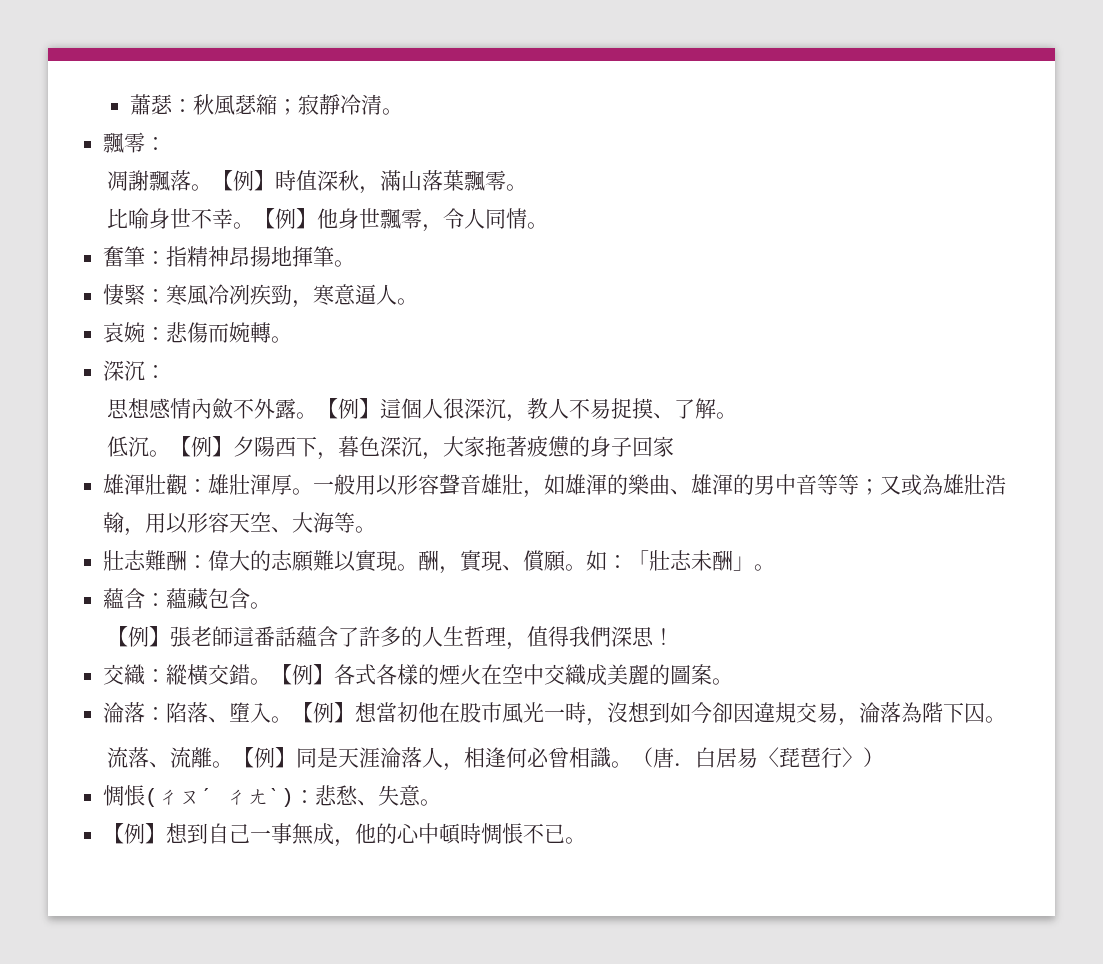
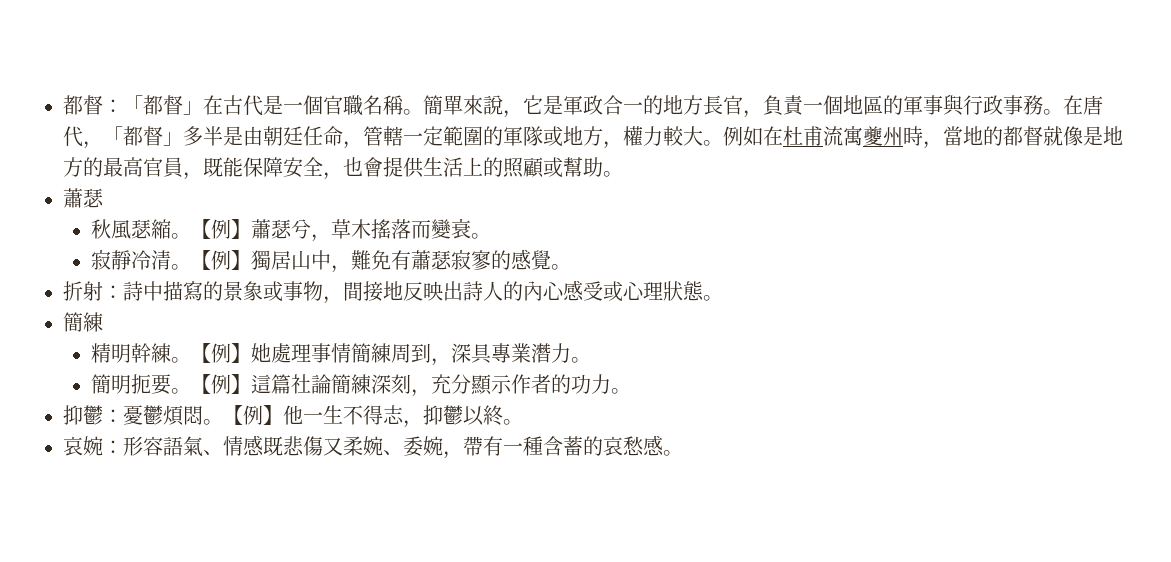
[130,94,194,115] 蕭瑟： -> [63,94,1103,118] [63,126,1123,149] [63,157,623,180] [63,188,104,208] 都督：「都督」在古代是一個官職名稱。簡單來說，它是軍政合一的地方長官，負責一個地區的軍事與行政事務。在唐代，「都督」多半是由朝廷任命，管轄一定範圍的軍隊或地方，權力較大。例如在杜甫流寓夔州時，當地的都督就像是地方的最高官員，既能保障安全，也會提供生活上的照顧或幫助。 // 蕭瑟 //
[277,94,404,115] [103,132,167,154] [107,170,528,194] [107,208,549,232] [103,246,356,267] [103,284,419,308] [103,322,293,343] [103,360,167,381] [107,398,738,422] [107,436,675,460] [103,474,1007,498] [103,512,377,536] [103,550,776,574] [103,588,272,610] [107,626,675,650] [103,664,734,686] [103,702,1007,726] [107,747,885,771] [103,785,442,807] [103,823,566,847] ；寂靜冷清。 // 飄零： // 凋謝飄落。【例】時值深秋，滿山落葉飄零。 // 比喻身世不幸。【例】他身世飄零，令人同情。 // 奮筆：指精神昂揚地揮筆。 // 悽緊：寒風冷冽疾勁，寒意逼人。 // 哀婉：悲傷而婉轉。 // 深沉： // 思想感情內斂不外露。【例】這個人很深沉，教人不易捉摸、了解。 // 低沉。【例】夕陽西下，暮色深沉，大家拖著疲憊的身子回家 // 雄渾壯觀：雄壯渾厚。一般用以形容聲音雄壯，如雄渾的樂曲、雄渾的男中音等等；又或為雄壯浩翰，用以形容天空、大海等。 // 壯志難酬：偉大的志願難以實現。酬，實現、償願。如：「壯志未酬」。 // 蘊含：蘊藏包含。 // 【例】張老師這番話蘊含了許多的人生哲理，值得我們深思！ // 交織：縱橫交錯。【例】各式各樣的煙火在空中交織成美麗的圖案。 // 淪落：陷落、墮入。【例】想當初他在股市風光一時，沒想到如今卻因違規交易，淪落為階下囚。 // 流落、流離。【例】同是天涯淪落人，相逢何必曾相識。（唐．白居易〈琵琶行〉） // 惆悵(ㄔㄡˊ ㄔㄤˋ)：悲愁、失意。 // 【例】想到自己一事無成，他的心中頓時惆悵不已 -> [170,219,491,242] [90,249,571,273] [63,280,723,304] [63,312,103,332] [90,343,591,366] [90,374,631,397] [63,405,523,428] [63,435,664,459] 。【例】蕭瑟兮，草木搖落而變衰。 // 寂靜冷清。【例】獨居山中，難免有蕭瑟寂寥的感覺。 // 折射：詩中描寫的景象或事物，間接地反映出詩人的內心感受或心理狀態。 // 簡練 // 精明幹練。【例】她處理事情簡練周到，深具專業潛力。 // 簡明扼要。【例】這篇社論簡練深刻，充分顯示作者的功力。 // 抑鬱：憂鬱煩悶。【例】他一生不得志，抑鬱以終。 // 哀婉：形容語氣、情感既悲傷又柔婉、委婉，帶有一種含蓄的哀愁感

